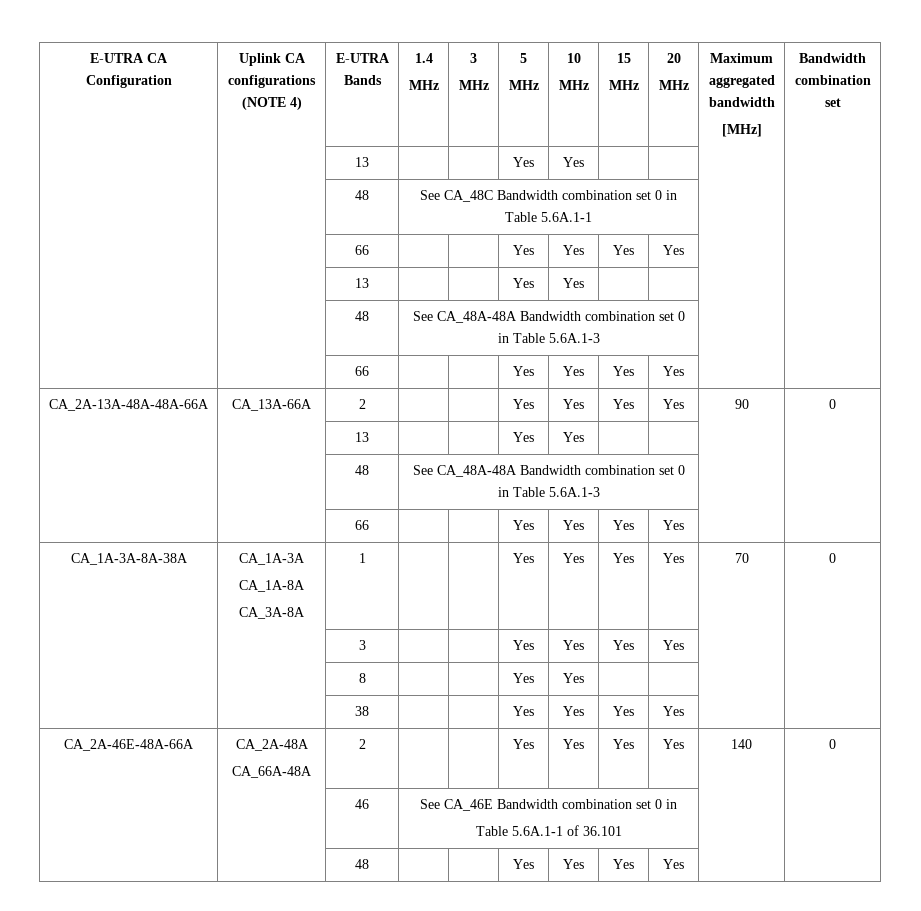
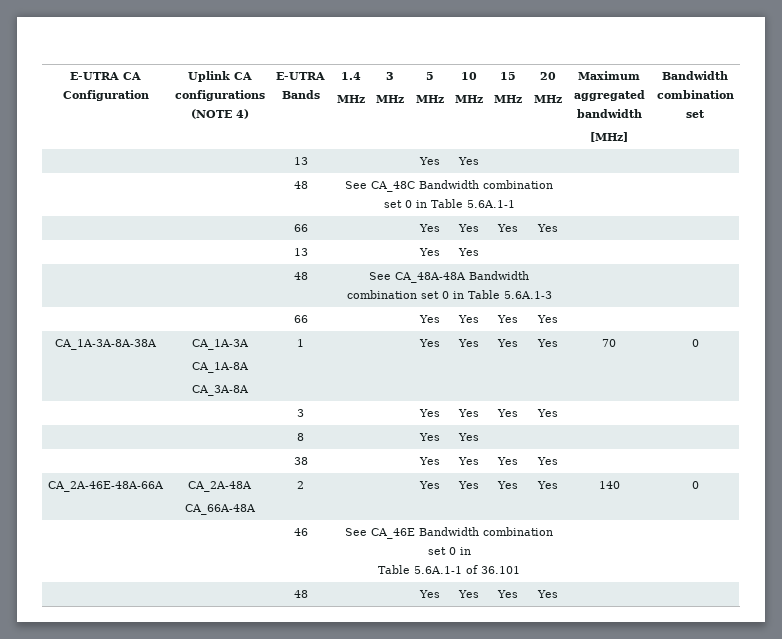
[48,399,209,411] [232,399,312,411] [358,399,366,409] [513,399,534,409] [563,399,584,409] [613,399,634,409] [663,399,684,409] [734,399,749,409] [829,399,836,409] [355,432,369,442] [513,432,534,442] [563,432,584,442] [355,465,369,475] [412,465,685,477] [497,487,600,497] [355,520,369,530] [513,520,534,530] [563,520,584,530] [613,520,634,530] [663,520,684,530] // CA_2A-13A-48A-48A-66A | CA_13A-66A | 2 | | | Yes | Yes | Yes | Yes | 90 | 0 // | | 13 | | | Yes | Yes | | | | // | | 48 | See CA_48A-48A Bandwidth combination set 0 in Table 5.6A.1-3 | | // | | 66 | | | Yes | Yes | Yes | Yes | | -> (558, 319) none

